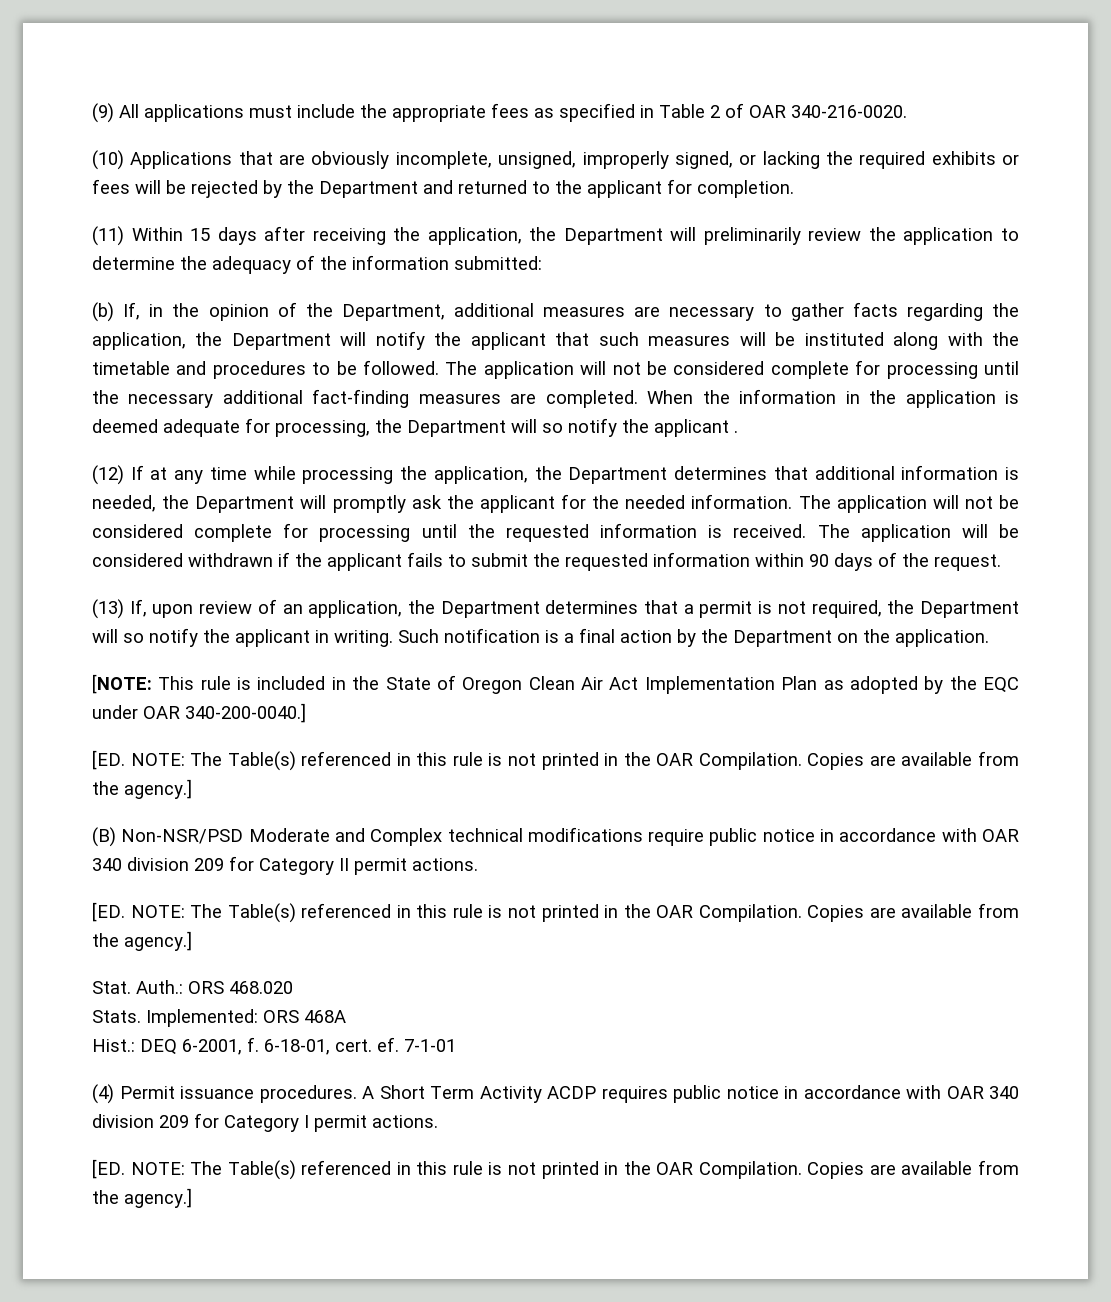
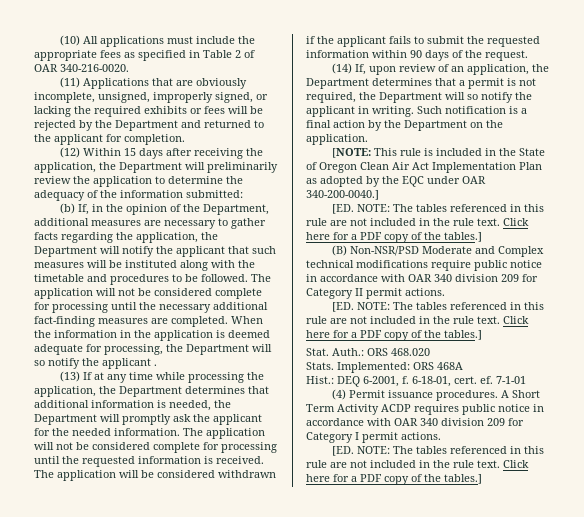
[92,103,114,123] (9) -> [59,35,80,46] (10)
[92,150,124,170] (10) -> [59,77,80,88] (11)
[92,226,124,246] (11) -> [59,147,80,158] (12)
[92,465,124,485] (12) -> [59,371,80,382] (13)
[92,599,124,619] (13) -> [331,63,352,74] (14)
[227,751,1019,771] [92,779,192,799] Table(s) referenced in this rule is not printed in the OAR Compilation. Copies are available from the agency.] -> [415,204,544,212] [306,218,529,226] [306,232,482,243] tables referenced in this rule are not included in the rule text. Click here for a PDF copy of the tables.]
[227,903,1019,923] [92,931,192,951] Table(s) referenced in this rule is not printed in the OAR Compilation. Copies are available from the agency.] -> [415,302,544,310] [306,316,529,324] [306,330,482,341] tables referenced in this rule are not included in the rule text. Click here for a PDF copy of the tables.]
[227,1160,1019,1180] [92,1188,192,1208] Table(s) referenced in this rule is not printed in the OAR Compilation. Copies are available from the agency.] -> [415,446,544,454] [306,460,529,468] [306,474,482,485] tables referenced in this rule are not included in the rule text. Click here for a PDF copy of the tables.]

